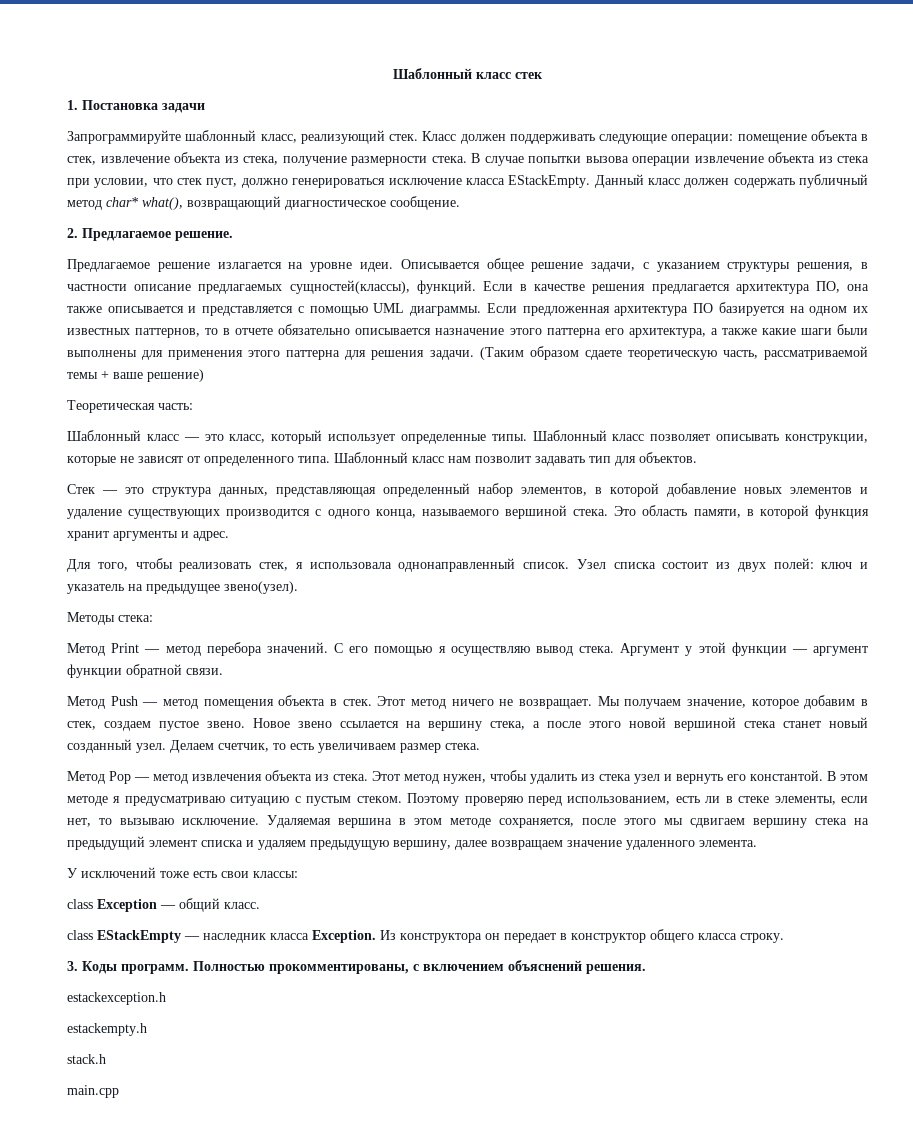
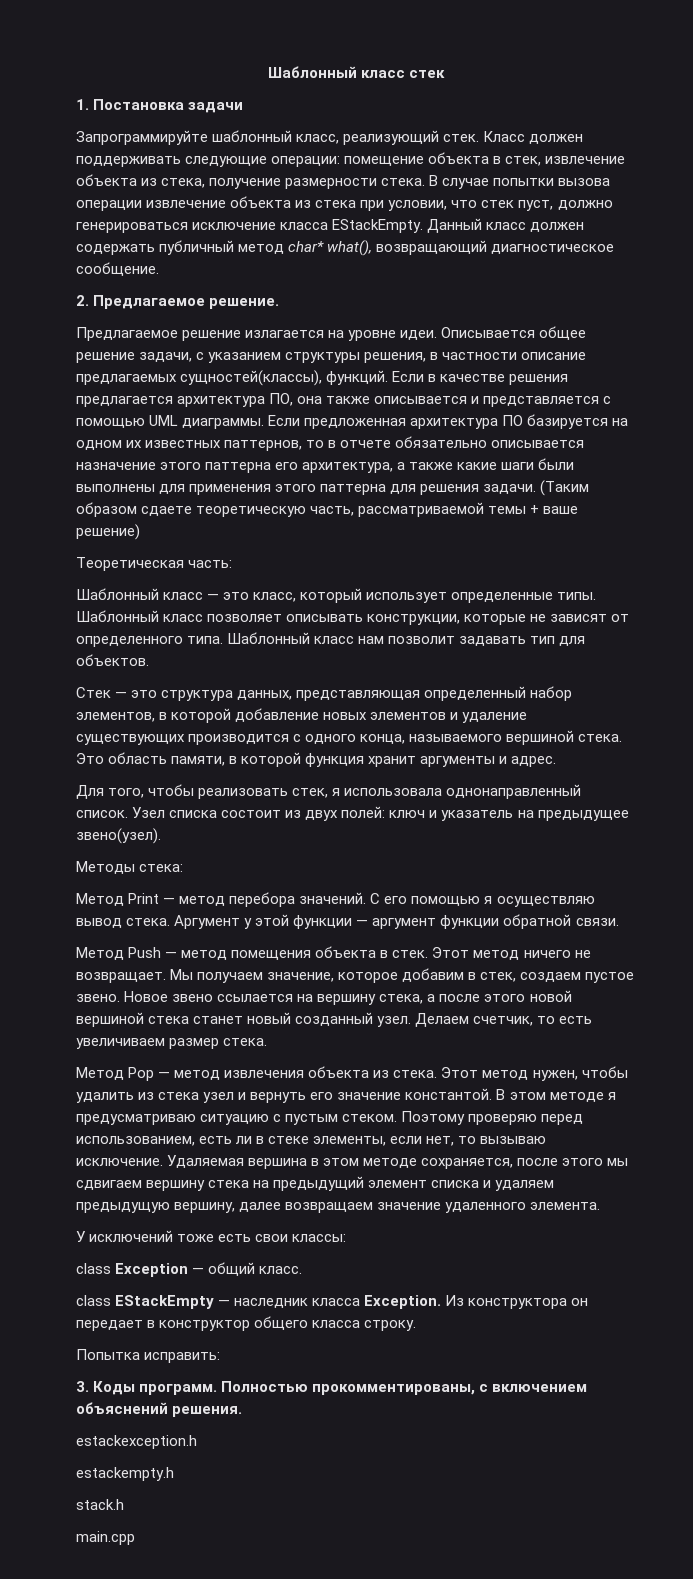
(746, 777) none -> [337,1092,402,1100] значение
(784, 938) none -> [76,1349,221,1363] // Попытка исправить:

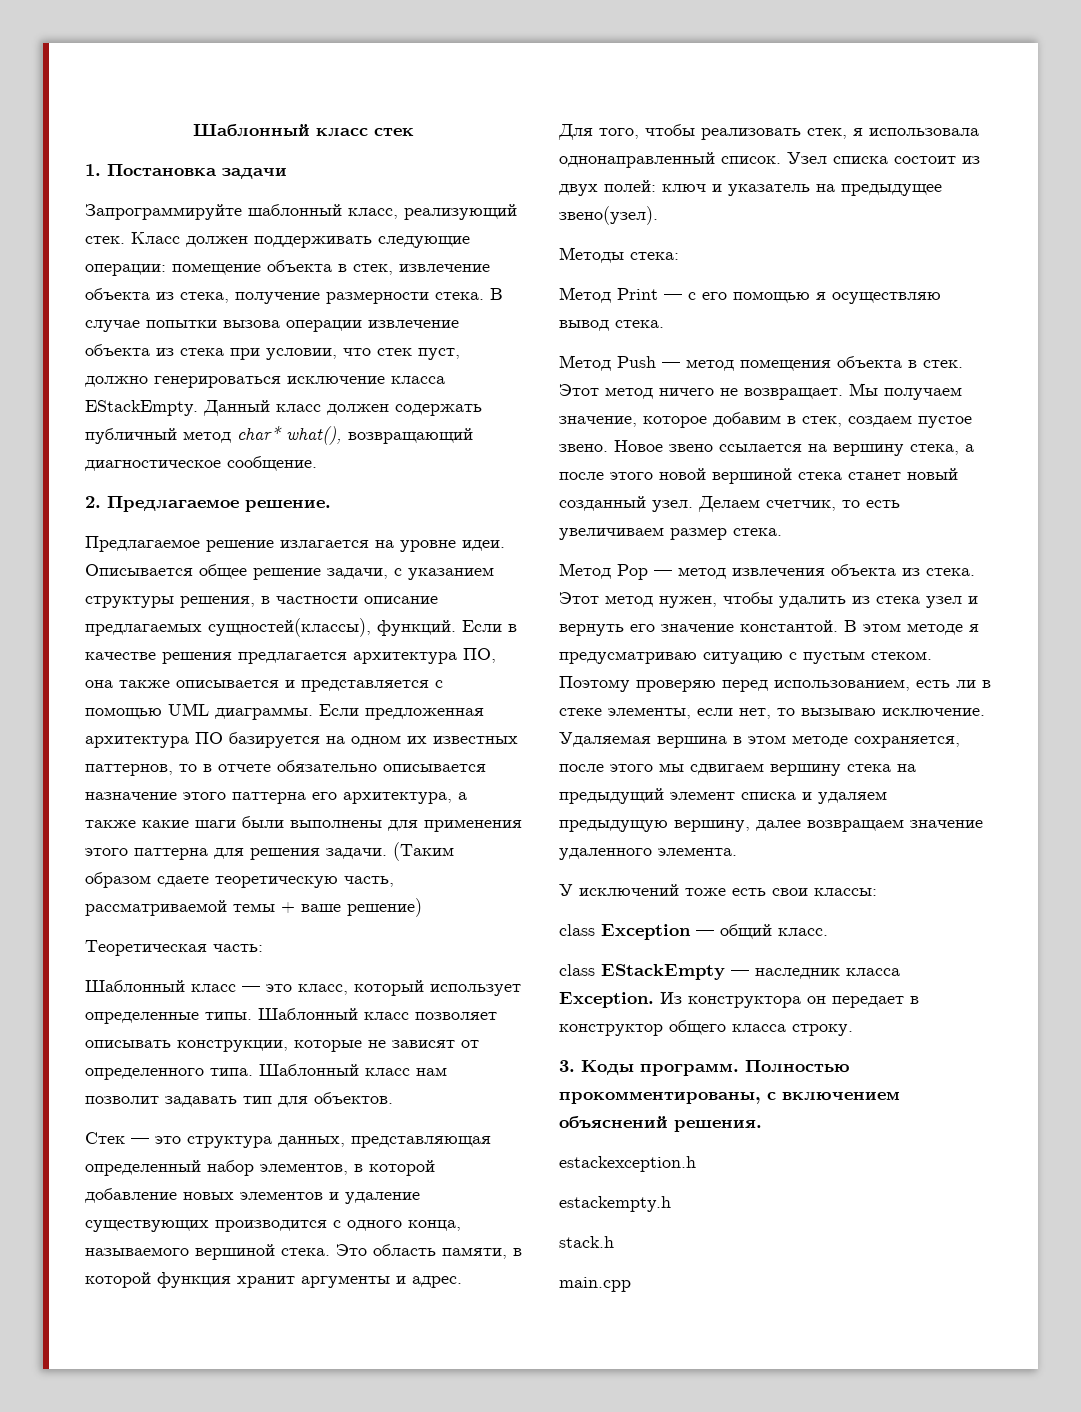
[179,892,381,907] метод перебора значений. С -> [688,292,696,300] с
[174,914,619,929] Аргумент у этой функции — аргумент функции обратной связи. -> (664, 324) none
[76,1349,221,1363] // Попытка исправить: -> (853, 1030) none

